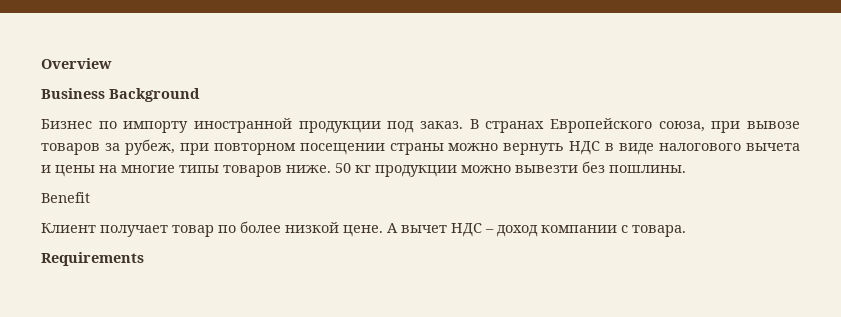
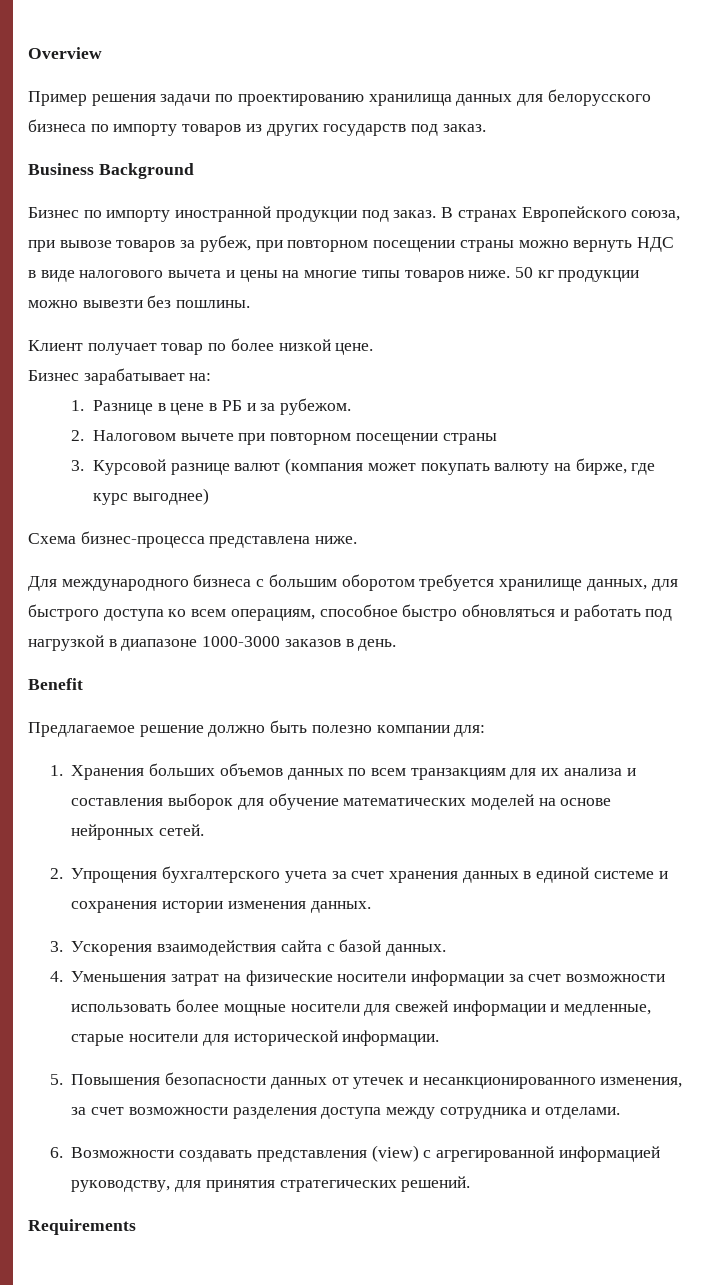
(112, 63) none -> [28,89,651,106] [28,119,486,136] // Пример решения задачи по проектированию хранилища данных для белорусского бизнеса по импорту товаров из других государств под заказ.
[41,192,90,203] // Benefit -> (251, 304) none
[387,223,686,237] А вычет НДС – доход компании с товара. -> [28,368,212,385] [71,398,352,415] [71,430,497,445] [71,458,656,475] [92,488,209,505] [28,531,358,548] [28,574,678,591] [28,604,673,621] [28,635,397,651] [28,678,83,690] [28,720,486,737] [49,763,636,780] [71,793,612,810] [71,824,205,840] [49,866,668,883] [71,901,371,913] [49,939,446,956] [49,970,666,986] [71,999,652,1016] [71,1030,440,1046] [49,1072,683,1089] [71,1107,621,1119] [49,1145,660,1162] [71,1176,471,1192] // Бизнес зарабатывает на: // 1. Разнице в цене в РБ и за рубежом. // 2. Налоговом вычете при повторном посещении страны // 3. Курсовой разнице валют (компания может покупать валюту на бирже, где курс выгоднее) // Схема бизнес-процесса представлена ниже. // Для международного бизнеса с большим оборотом требуется хранилище данных, для быстрого доступа ко всем операциям, способное быстро обновляться и работать под нагрузкой в диапазоне 1000-3000 заказов в день. // Benefit // Предлагаемое решение должно быть полезно компании для: // 1. Хранения больших объемов данных по всем транзакциям для их анализа и составления выборок для обучение математических моделей на основе нейронных сетей. // 2. Упрощения бухгалтерского учета за счет хранения данных в единой системе и сохранения истории изменения данных. // 3. Ускорения взаимодействия сайта с базой данных. // 4. Уменьшения затрат на физические носители информации за счет возможности использовать более мощные носители для свежей информации и медленные, старые носители для исторической информации. // 5. Повышения безопасности данных от утечек и несанкционированного изменения, за счет возможности разделения доступа между сотрудника и отделами. // 6. Возможности создавать представления (view) с агрегированной информацией руководству, для принятия стратегических решений.

